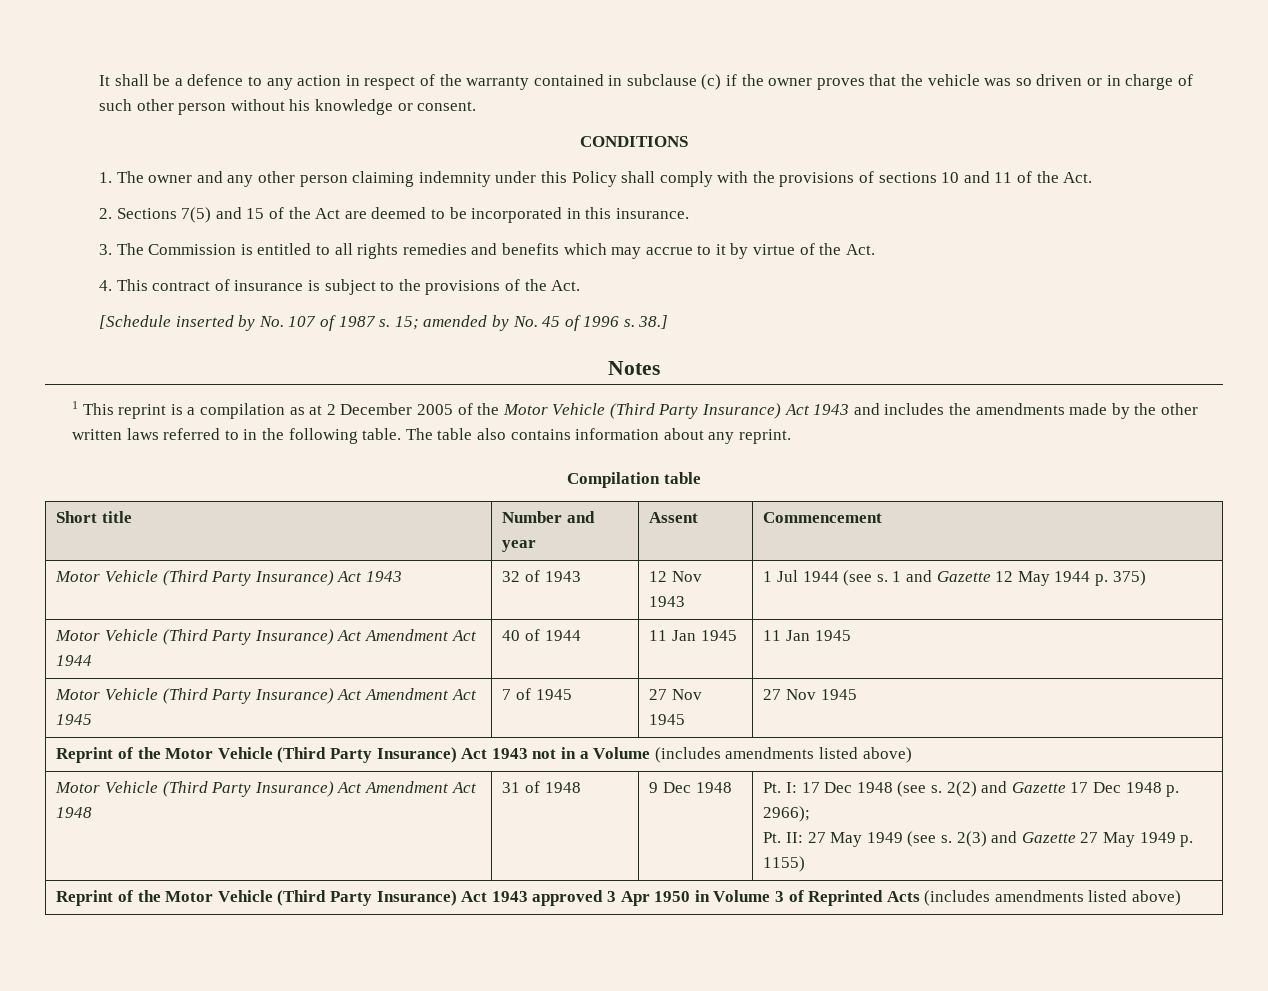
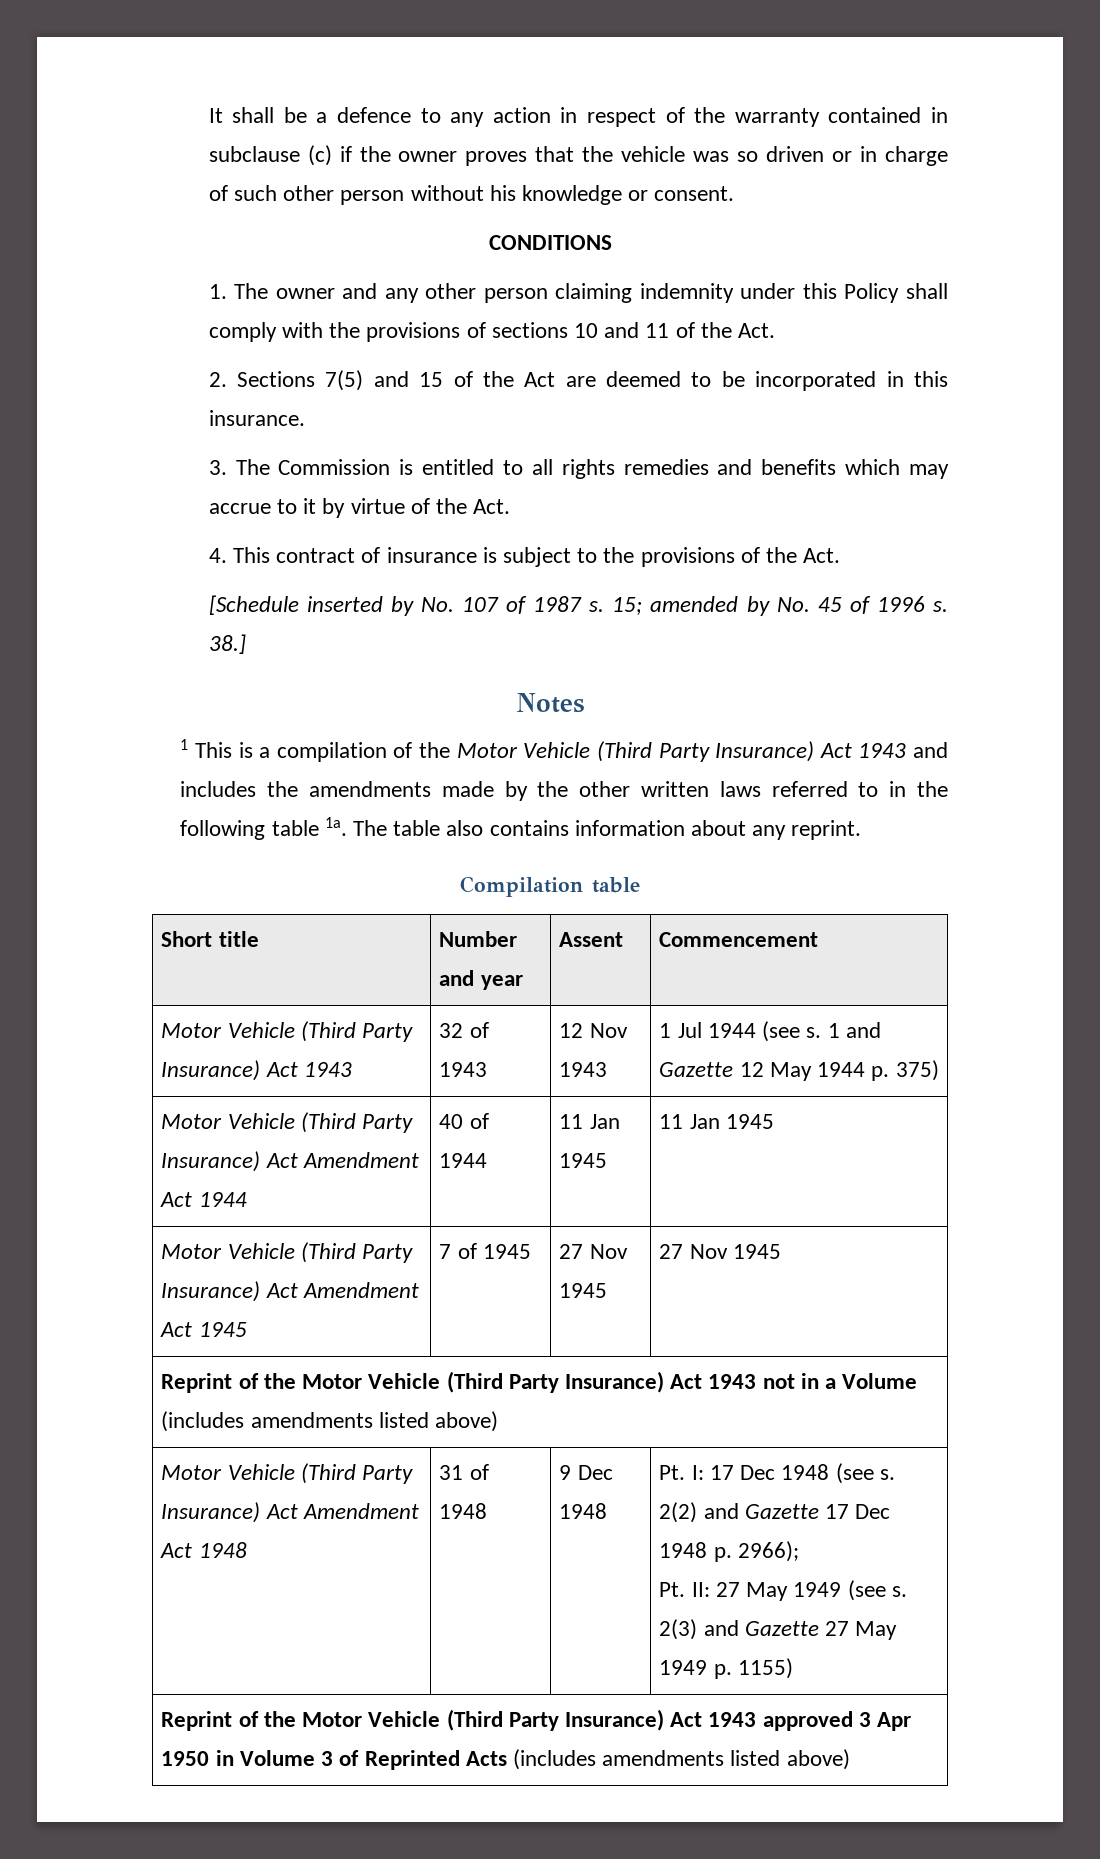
[118,404,167,419] reprint -> (232, 750) none
[289,403,453,415] as at 2 December 2005 -> (387, 752) none
[362,428,402,440] table. -> [271,817,347,836] table 1a.

